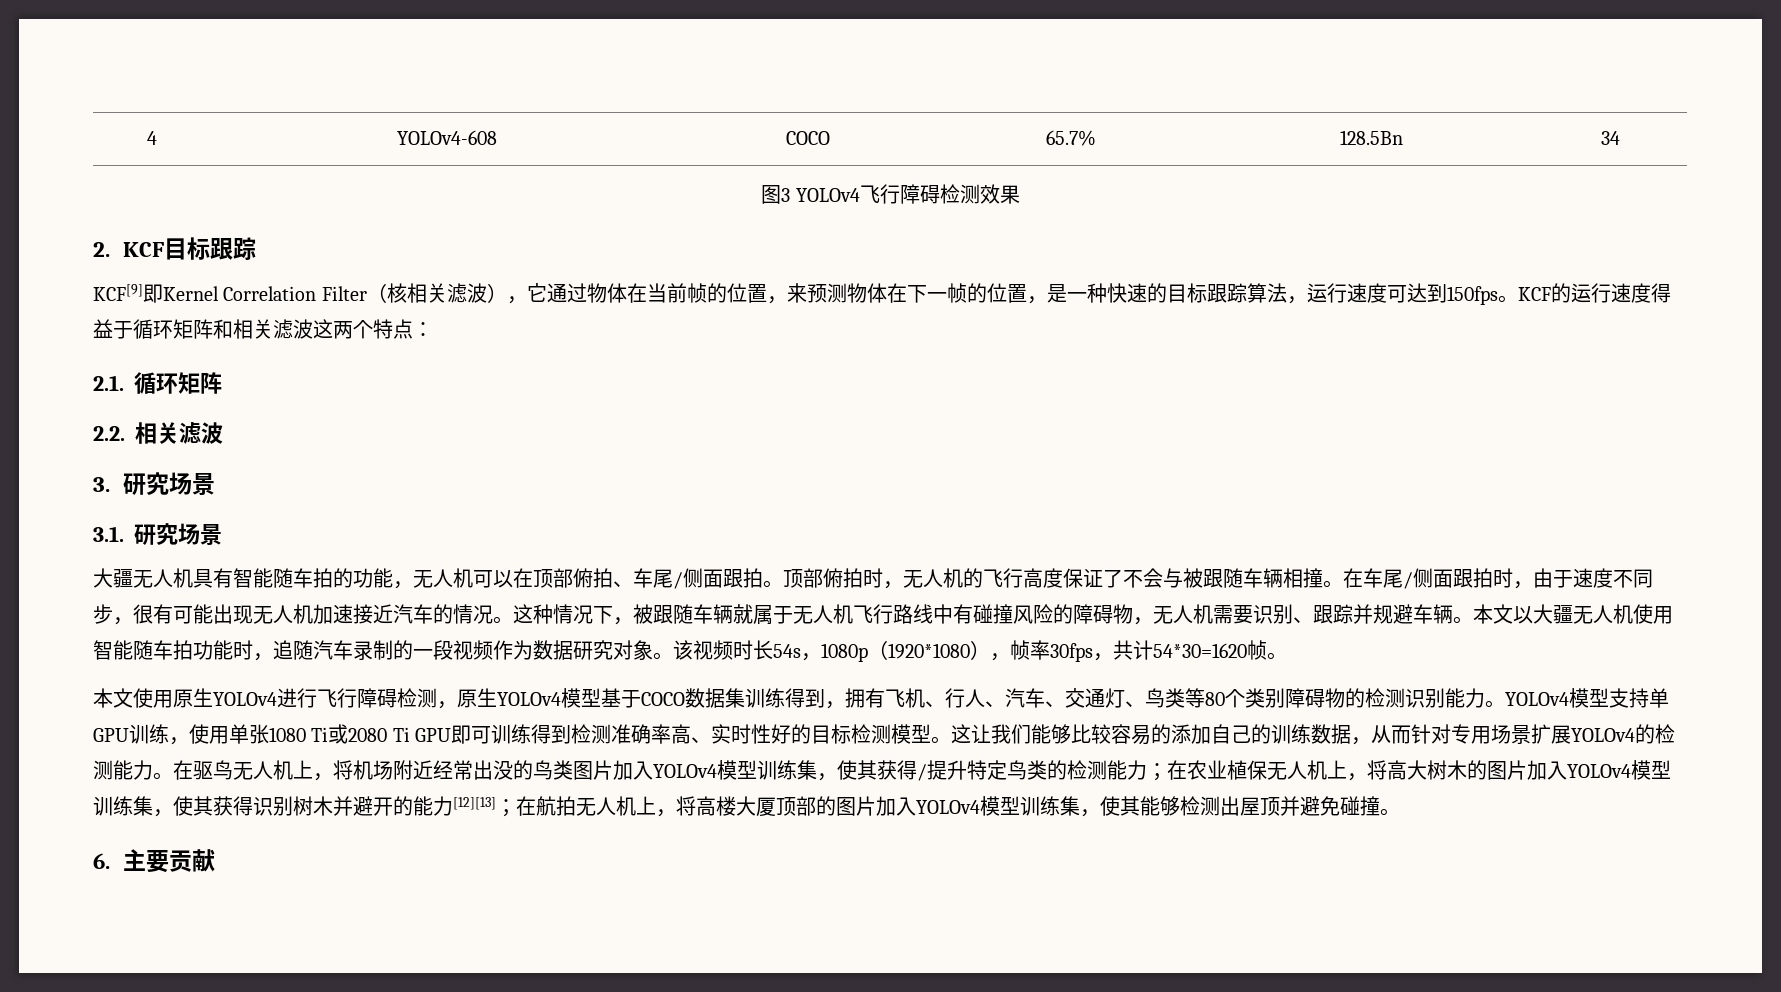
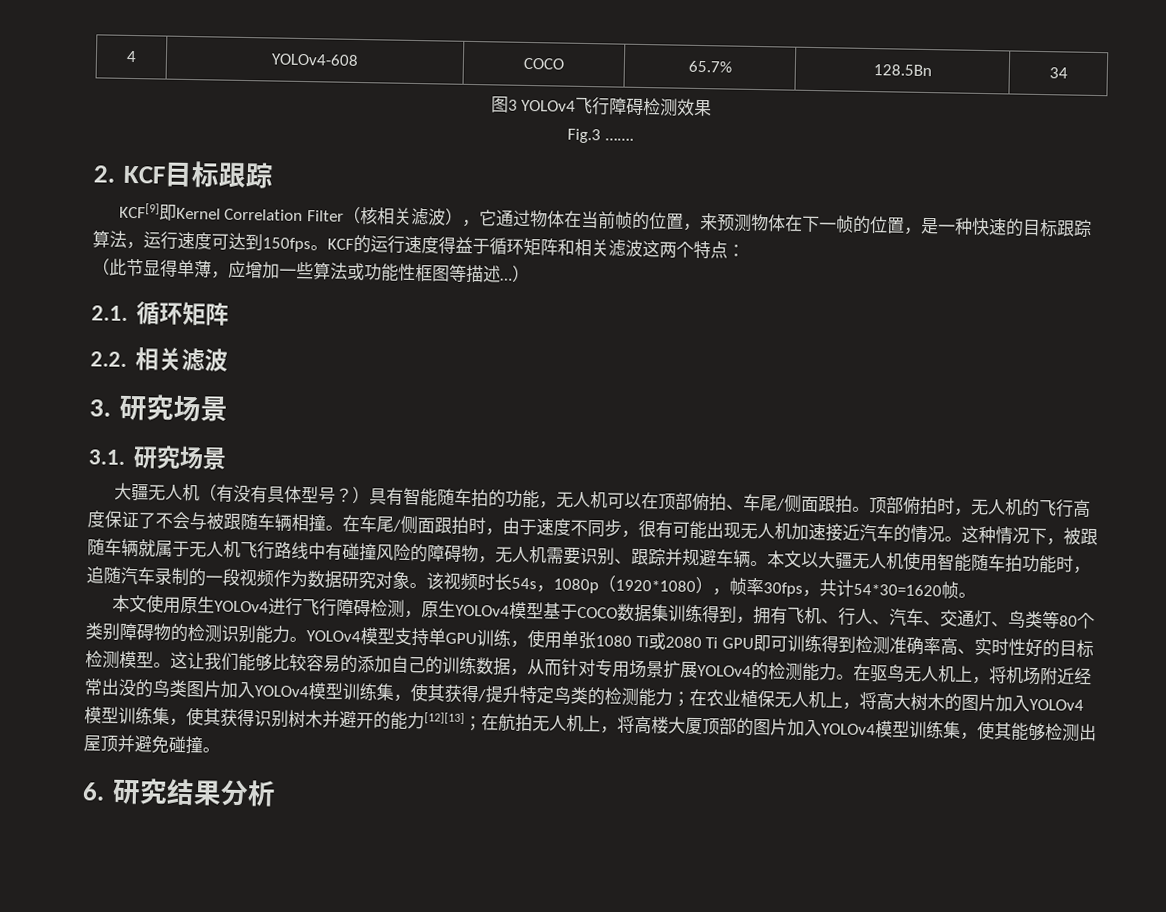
(1020, 194) none -> [567,128,634,144] // Fig.3 …….
(433, 329) none -> [92,258,530,284] // （此节显得单薄，应增加一些算法或功能性框图等描述…）
(193, 578) none -> [198,484,370,505] （有没有具体型号？）
[122,849,215,873] 主要贡献 -> [111,778,276,807] 研究结果分析

